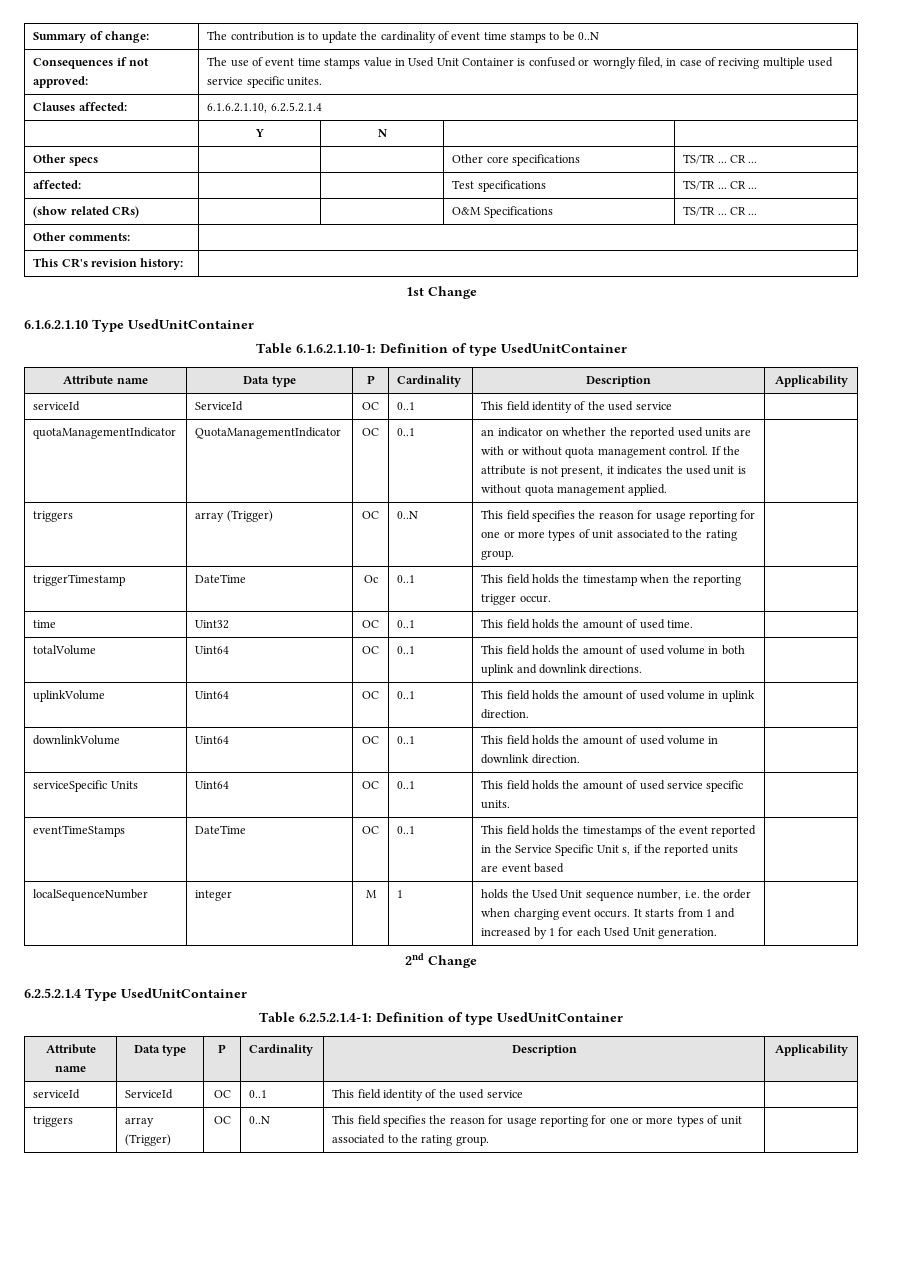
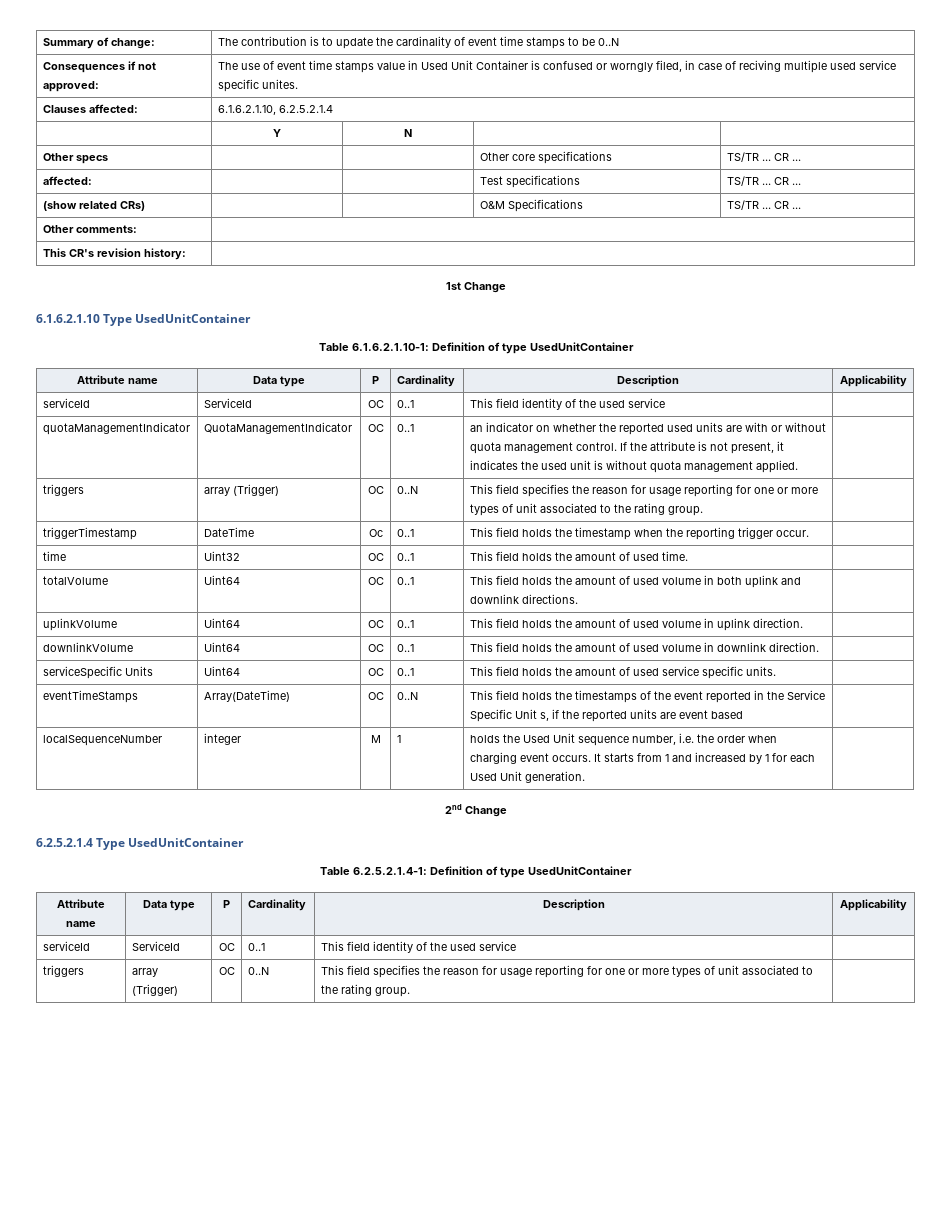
[195,825,247,834] [362,826,379,834] [397,826,416,834] DateTime | OC | 0..1 -> [203,690,290,702] [367,692,384,700] [396,692,418,700] Array(DateTime) | OC | 0..N

